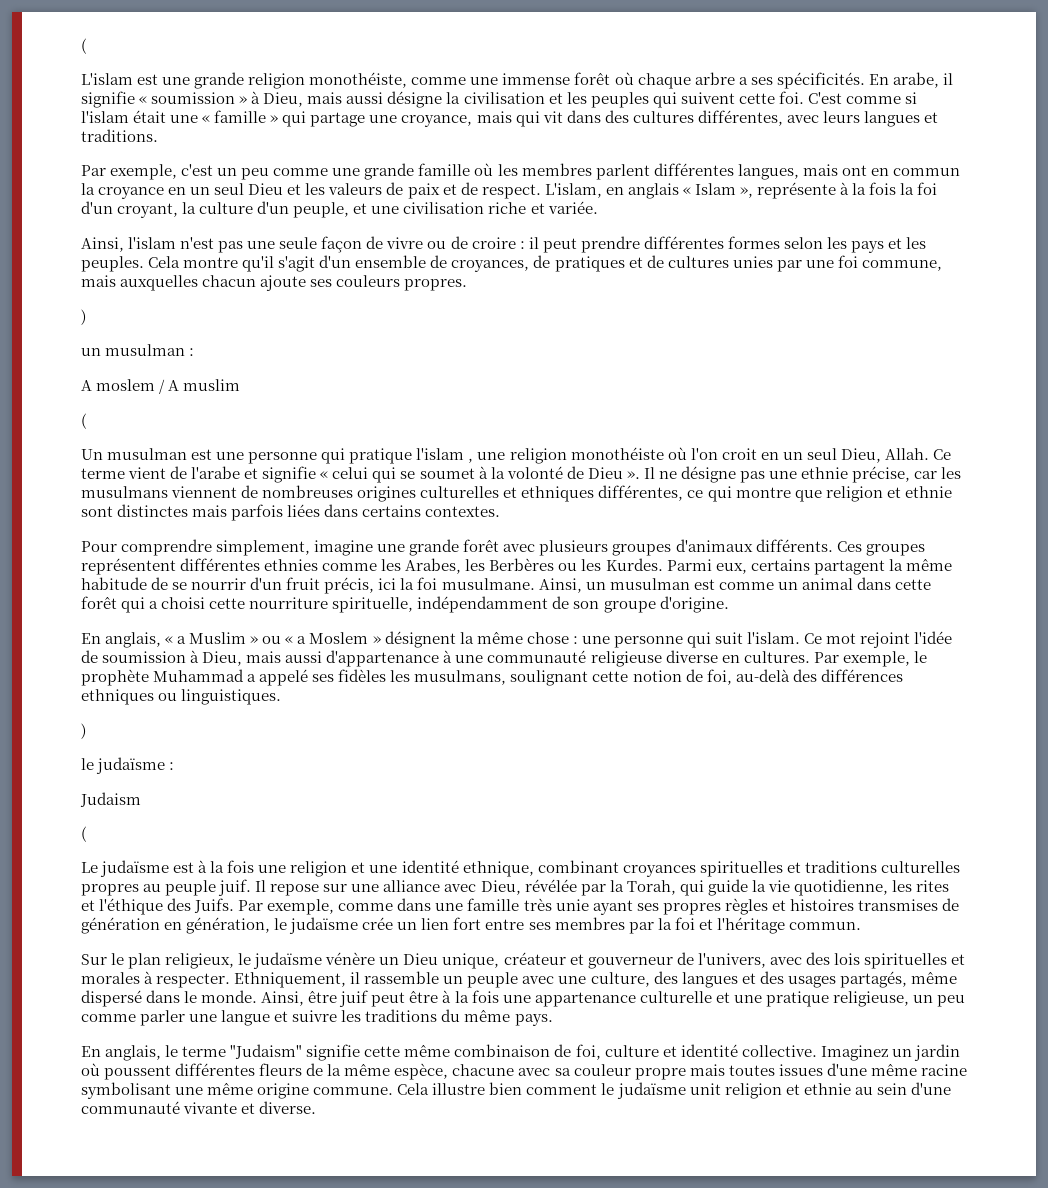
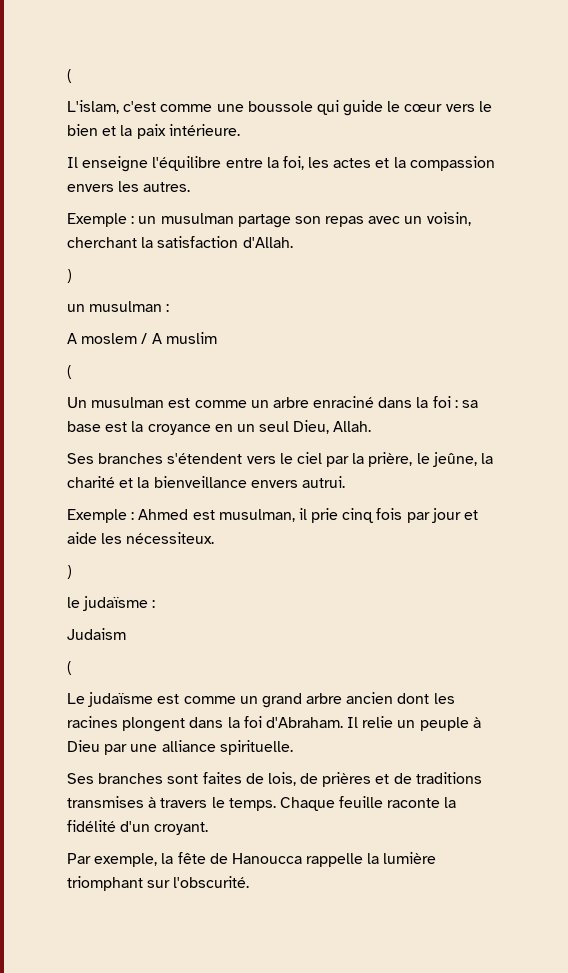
[81,38,87,54] [81,72,953,89] [81,91,917,108] [81,110,938,127] [81,129,158,142] [81,163,960,180] [81,182,938,199] [81,201,598,218] [81,236,927,253] [81,255,942,272] [81,275,468,291] ( // L'islam est une grande religion monothéiste, comme une immense forêt où chaque arbre a ses spécificités. En arabe, il signifie « soumission » à Dieu, mais aussi désigne la civilisation et les peuples qui suivent cette foi. C'est comme si l'islam était une « famille » qui partage une croyance, mais qui vit dans des cultures différentes, avec leurs langues et traditions. // Par exemple, c'est un peu comme une grande famille où les membres parlent différentes langues, mais ont en commun la croyance en un seul Dieu et les valeurs de paix et de respect. L'islam, en anglais « Islam », représente à la fois la foi d'un croyant, la culture d'un peuple, et une civilisation riche et variée. // Ainsi, l'islam n'est pas une seule façon de vivre ou de croire : il peut prendre différentes formes selon les pays et les peuples. Cela montre qu'il s'agit d'un ensemble de croyances, de pratiques et de cultures unies par une foi commune, mais auxquelles chacun ajoute ses couleurs propres. -> [67,69,72,83] [67,100,492,116] [67,124,240,139] [67,156,495,172] [67,181,191,192] [67,212,471,228] [67,236,293,248] ( // L'islam, c'est comme une boussole qui guide le cœur vers le bien et la paix intérieure. // Il enseigne l'équilibre entre la foi, les actes et la compassion envers les autres. // Exemple : un musulman partage son repas avec un voisin, cherchant la satisfaction d'Allah.
[216,447,757,464] une personne qui pratique l'islam , une religion monothéiste où l'on croit -> [194,396,479,408] [67,421,211,435] comme un arbre enraciné dans la foi : sa base est la croyance
[932,449,951,460] [81,466,962,483] [81,485,952,502] [81,504,501,521] [81,539,925,556] [81,558,952,575] [81,577,931,594] [81,596,729,613] [81,631,953,648] [81,650,927,667] [81,669,903,686] [81,689,282,705] Ce terme vient de l'arabe et signifie « celui qui se soumet à la volonté de Dieu ». Il ne désigne pas une ethnie précise, car les musulmans viennent de nombreuses origines culturelles et ethniques différentes, ce qui montre que religion et ethnie sont distinctes mais parfois liées dans certains contextes. // Pour comprendre simplement, imagine une grande forêt avec plusieurs groupes d'animaux différents. Ces groupes représentent différentes ethnies comme les Arabes, les Berbères ou les Kurdes. Parmi eux, certains partagent la même habitude de se nourrir d'un fruit précis, ici la foi musulmane. Ainsi, un musulman est comme un animal dans cette forêt qui a choisi cette nourriture spirituelle, indépendamment de son groupe d'origine. // En anglais, « a Muslim » ou « a Moslem » désignent la même chose : une personne qui suit l'islam. Ce mot rejoint l'idée de soumission à Dieu, mais aussi d'appartenance à une communauté religieuse diverse en cultures. Par exemple, le prophète Muhammad a appelé ses fidèles les musulmans, soulignant cette notion de foi, au-delà des différences ethniques ou linguistiques. -> [67,452,494,467] [67,476,345,488] [67,508,479,523] [67,532,215,544] // Ses branches s'étendent vers le ciel par la prière, le jeûne, la charité et la bienveillance envers autrui. // Exemple : Ahmed est musulman, il prie cinq fois par jour et aide les nécessiteux.
[198,860,960,877] [81,879,950,896] [81,898,959,915] [81,917,861,934] [81,952,965,969] [81,971,957,988] [81,990,965,1007] [81,1009,553,1026] [81,1044,960,1061] [81,1063,967,1080] [81,1082,951,1099] [81,1101,317,1114] à la fois une religion et une identité ethnique, combinant croyances spirituelles et traditions culturelles propres au peuple juif. Il repose sur une alliance avec Dieu, révélée par la Torah, qui guide la vie quotidienne, les rites et l'éthique des Juifs. Par exemple, comme dans une famille très unie ayant ses propres règles et histoires transmises de génération en génération, le judaïsme crée un lien fort entre ses membres par la foi et l'héritage commun. // Sur le plan religieux, le judaïsme vénère un Dieu unique, créateur et gouverneur de l'univers, avec des lois spirituelles et morales à respecter. Ethniquement, il rassemble un peuple avec une culture, des langues et des usages partagés, même dispersé dans le monde. Ainsi, être juif peut être à la fois une appartenance culturelle et une pratique religieuse, un peu comme parler une langue et suivre les traditions du même pays. // En anglais, le terme "Judaism" signifie cette même combinaison de foi, culture et identité collective. Imaginez un jardin où poussent différentes fleurs de la même espèce, chacune avec sa couleur propre mais toutes issues d'une même racine symbolisant une même origine commune. Cela illustre bien comment le judaïsme unit religion et ethnie au sein d'une communauté vivante et diverse. -> [183,692,455,708] [67,716,481,732] [67,740,293,755] [67,772,482,787] [67,796,457,811] [67,820,209,835] [67,852,437,867] [67,876,250,891] comme un grand arbre ancien dont les racines plongent dans la foi d'Abraham. Il relie un peuple à Dieu par une alliance spirituelle. // Ses branches sont faites de lois, de prières et de traditions transmises à travers le temps. Chaque feuille raconte la fidélité d'un croyant. // Par exemple, la fête de Hanoucca rappelle la lumière triomphant sur l'obscurité.

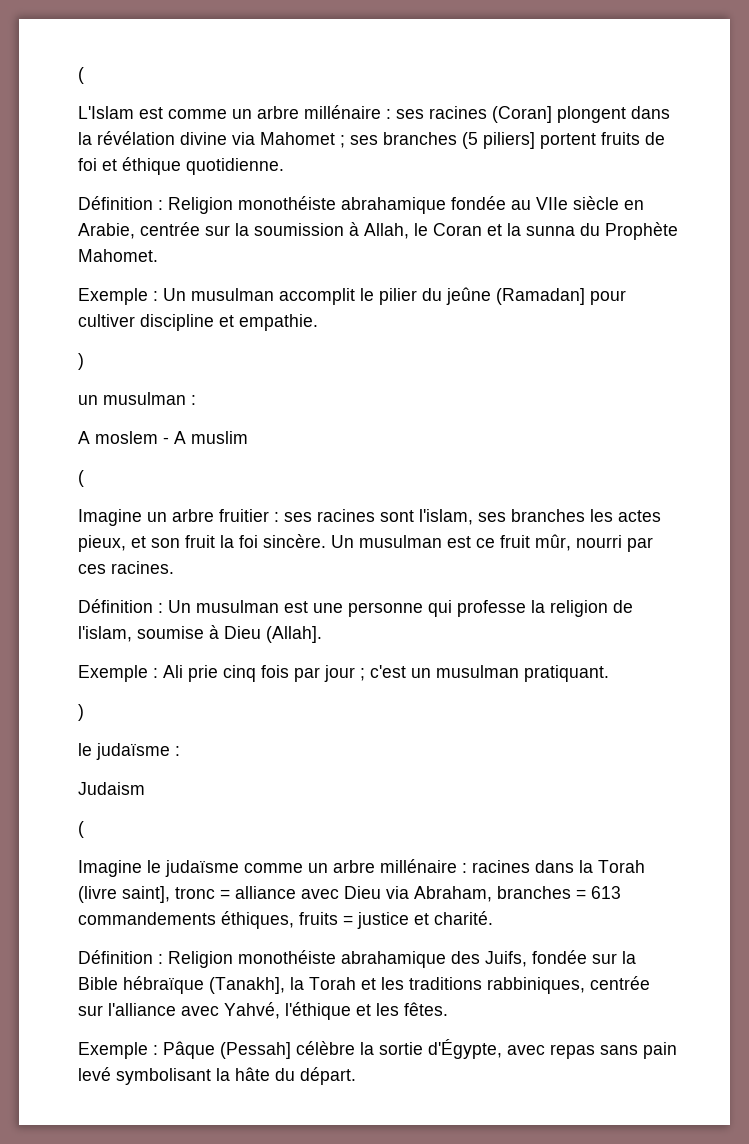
[67,69,72,83] [67,100,492,116] [67,124,240,139] [67,156,495,172] [67,181,191,192] [67,212,471,228] [67,236,293,248] ( // L'islam, c'est comme une boussole qui guide le cœur vers le bien et la paix intérieure. // Il enseigne l'équilibre entre la foi, les actes et la compassion envers les autres. // Exemple : un musulman partage son repas avec un voisin, cherchant la satisfaction d'Allah. -> [78,67,84,84] [78,105,670,123] [78,131,665,149] [78,157,284,175] [78,196,644,214] [78,222,678,240] [78,249,158,262] [78,287,626,305] [78,314,318,331] ( // L'Islam est comme un arbre millénaire : ses racines (Coran] plongent dans la révélation divine via Mahomet ; ses branches (5 piliers] portent fruits de foi et éthique quotidienne. // Définition : Religion monothéiste abrahamique fondée au VIIe siècle en Arabie, centrée sur la soumission à Allah, le Coran et la sunna du Prophète Mahomet. // Exemple : Un musulman accomplit le pilier du jeûne (Ramadan] pour cultiver discipline et empathie.
[141,333,148,344] / -> [163,437,169,444] -
[67,396,479,408] [67,420,372,435] [67,452,494,467] [67,476,345,488] [67,508,307,523] Un musulman est comme un arbre enraciné dans la foi : sa base est la croyance en un seul Dieu, Allah. // Ses branches s'étendent vers le ciel par la prière, le jeûne, la charité et la bienveillance envers autrui. // Exemple : Ahmed est musulman, il -> [78,509,661,526] [78,534,653,552] [78,561,174,574] [78,599,633,617] [78,625,322,643] [78,665,183,682] Imagine un arbre fruitier : ses racines sont l'islam, ses branches les actes pieux, et son fruit la foi sincère. Un musulman est ce fruit mûr, nourri par ces racines. // Définition : Un musulman est une personne qui professe la religion de l'islam, soumise à Dieu (Allah]. // Exemple : Ali
[464,510,479,520] [67,532,215,544] et aide les nécessiteux. -> [360,665,609,682] ; c'est un musulman pratiquant.
[67,692,455,708] [67,716,481,732] [67,740,293,755] [67,772,482,787] [67,796,457,811] [67,820,209,835] [67,852,437,867] [67,876,250,891] Le judaïsme est comme un grand arbre ancien dont les racines plongent dans la foi d'Abraham. Il relie un peuple à Dieu par une alliance spirituelle. // Ses branches sont faites de lois, de prières et de traditions transmises à travers le temps. Chaque feuille raconte la fidélité d'un croyant. // Par exemple, la fête de Hanoucca rappelle la lumière triomphant sur l'obscurité. -> [78,859,645,877] [78,886,621,903] [78,911,493,929] [78,950,636,968] [78,976,650,994] [78,1002,448,1020] [78,1039,677,1059] [78,1067,356,1085] Imagine le judaïsme comme un arbre millénaire : racines dans la Torah (livre saint], tronc = alliance avec Dieu via Abraham, branches = 613 commandements éthiques, fruits = justice et charité. // Définition : Religion monothéiste abrahamique des Juifs, fondée sur la Bible hébraïque (Tanakh], la Torah et les traditions rabbiniques, centrée sur l'alliance avec Yahvé, l'éthique et les fêtes. // Exemple : Pâque (Pessah] célèbre la sortie d'Égypte, avec repas sans pain levé symbolisant la hâte du départ.

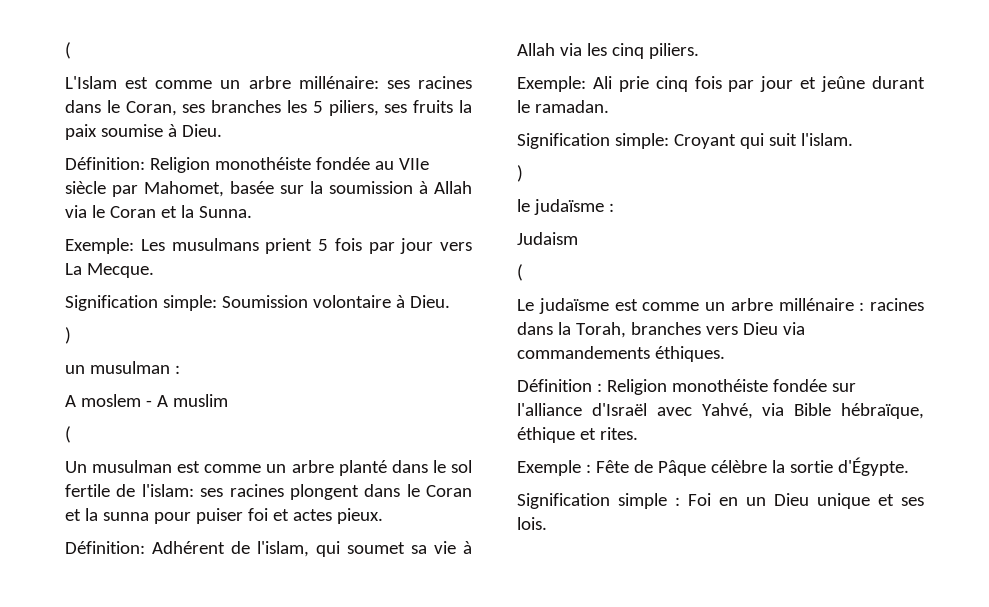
[304,105,670,123] [78,131,665,149] [78,157,284,175] [78,196,446,214] millénaire : ses racines (Coran] plongent dans la révélation divine via Mahomet ; ses branches (5 piliers] portent fruits de foi et éthique quotidienne. // Définition : Religion monothéiste abrahamique -> [298,76,472,89] [65,100,473,116] [65,124,222,140] [65,157,311,173] millénaire: ses racines dans le Coran, ses branches les 5 piliers, ses fruits la paix soumise à Dieu. // Définition: Religion monothéiste
[624,200,644,210] [78,222,200,239] en Arabie, centrée -> [112,181,274,197] par Mahomet, basée
[364,222,678,240] [78,249,158,262] [78,287,626,305] [78,314,318,331] Allah, le Coran et la sunna du Prophète Mahomet. // Exemple : Un musulman accomplit le pilier du jeûne (Ramadan] pour cultiver discipline et empathie. -> [434,181,472,194] [65,205,252,218] [65,238,472,254] [65,263,154,278] [65,295,450,311] Allah via le Coran et la Sunna. // Exemple: Les musulmans prient 5 fois par jour vers La Mecque. // Signification simple: Soumission volontaire à Dieu.
[78,509,661,526] [78,534,653,552] [78,561,174,574] [78,599,633,617] [78,625,322,643] [78,665,158,682] Imagine un arbre fruitier : ses racines sont l'islam, ses branches les actes pieux, et son fruit la foi sincère. Un musulman est ce fruit mûr, nourri par ces racines. // Définition : Un musulman est une personne qui professe la religion de l'islam, soumise à Dieu (Allah]. // Exemple : -> [65,460,472,476] [65,484,472,500] [65,508,383,524] [65,541,472,557] [517,43,699,59] [517,76,586,92] Un musulman est comme un arbre planté dans le sol fertile de l'islam: ses racines plongent dans le Coran et la sunna pour puiser foi et actes pieux. // Définition: Adhérent de l'islam, qui soumet sa vie à Allah via les cinq piliers. // Exemple:
[360,665,609,682] ; c'est un musulman pratiquant. -> [800,76,925,92] [517,100,609,113] [517,133,853,149] et jeûne durant le ramadan. // Signification simple: Croyant qui suit l'islam.
[78,860,239,877] Imagine le judaïsme -> [517,298,638,314] Le judaïsme est
[598,860,645,873] [78,886,621,903] [78,911,493,929] [78,950,636,968] [78,976,650,994] [78,1002,448,1020] [78,1039,677,1059] [78,1067,356,1085] Torah (livre saint], tronc = alliance avec Dieu via Abraham, branches = 613 commandements éthiques, fruits = justice et charité. // Définition : Religion monothéiste abrahamique des Juifs, fondée sur la Bible hébraïque (Tanakh], la Torah et les traditions rabbiniques, centrée sur l'alliance avec Yahvé, l'éthique et les fêtes. // Exemple : Pâque (Pessah] célèbre la sortie d'Égypte, avec repas sans pain levé symbolisant la hâte du départ. -> [575,322,805,338] [517,346,725,362] [517,379,856,395] [517,403,924,419] [517,427,638,443] [517,457,909,476] [517,493,924,509] [517,517,547,530] Torah, branches vers Dieu via commandements éthiques. // Définition : Religion monothéiste fondée sur l'alliance d'Israël avec Yahvé, via Bible hébraïque, éthique et rites. // Exemple : Fête de Pâque célèbre la sortie d'Égypte. // Signification simple : Foi en un Dieu unique et ses lois.

